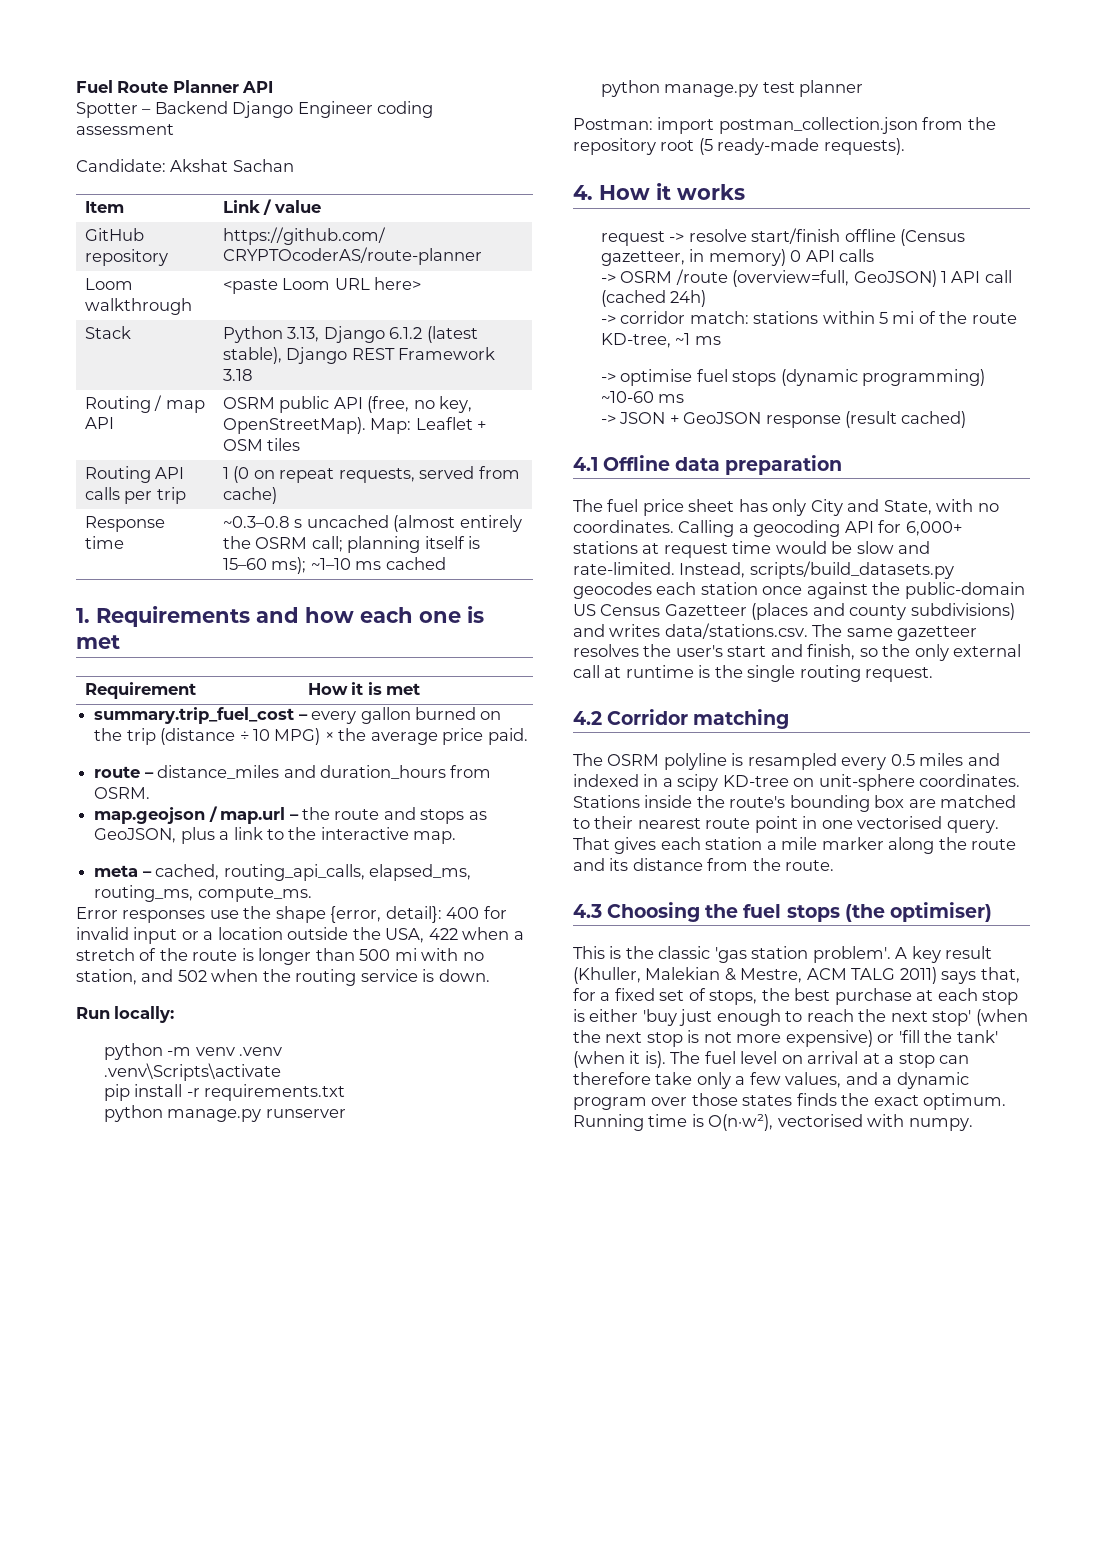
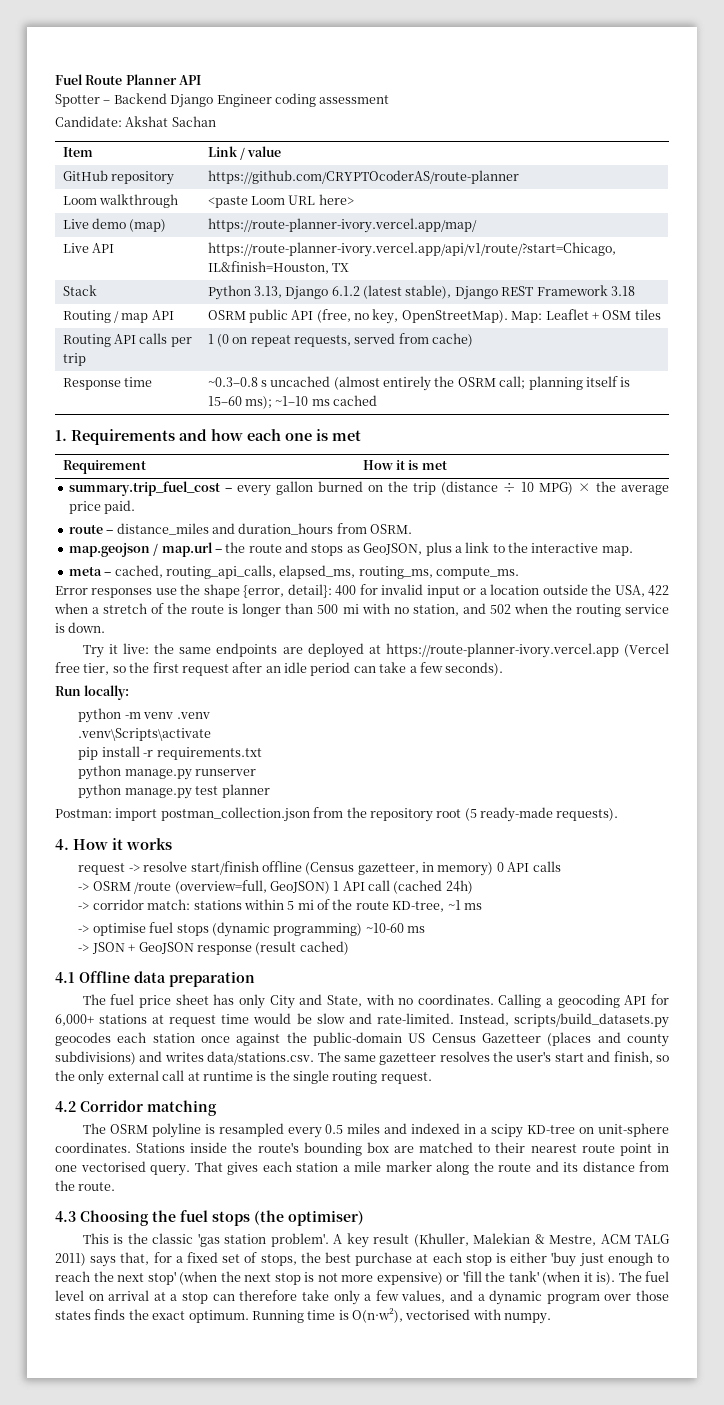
(422, 283) none -> [62,218,167,232] [207,218,477,233] [62,243,114,253] [207,242,616,257] [207,261,349,274] // Live demo (map) | https://route-planner-ivory.vercel.app/map/ // Live API | https://route-planner-ivory.vercel.app/api/v1/route/?start=Chicago, IL&finish=Houston, TX
(490, 975) none -> [82,643,669,658] [55,662,504,676] // Try it live: the same endpoints are deployed at https://route-planner-ivory.vercel.app (Vercel free tier, so the first request after an idle period can take a few seconds).

